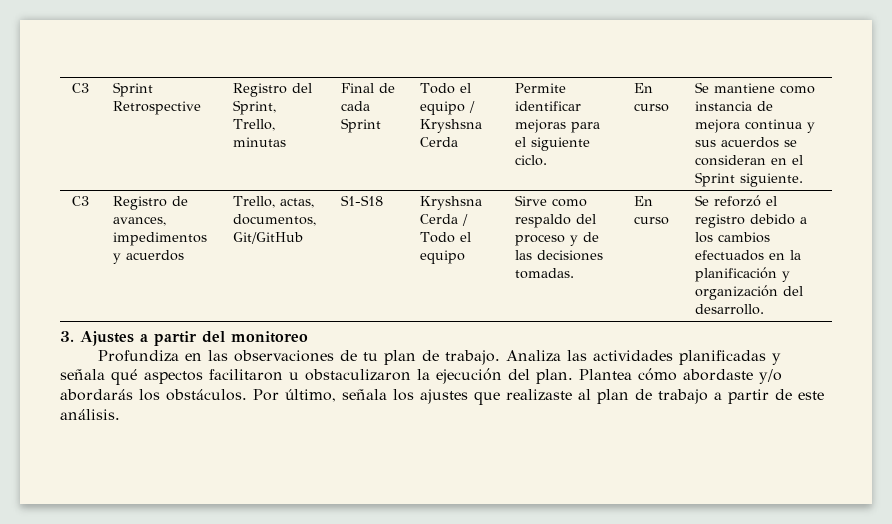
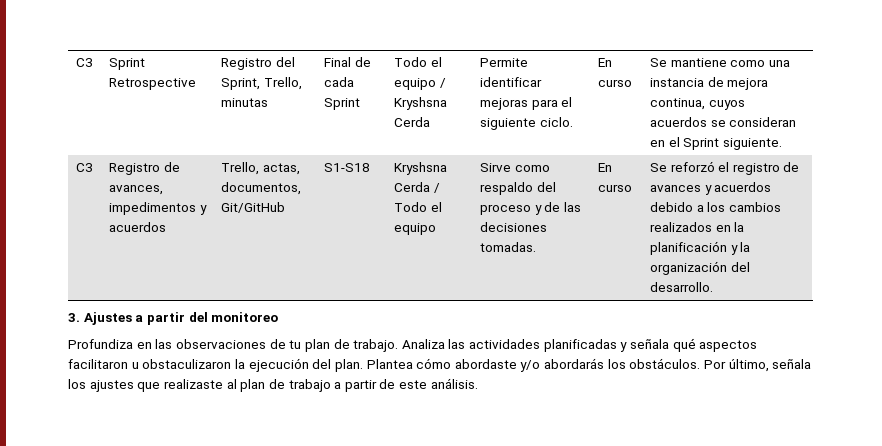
(815, 89) none -> [768,60,790,67] una
[744,119,815,133] [694,140,716,147] continua y sus -> [649,98,745,110] continua, cuyos
(745, 221) none -> [783,162,800,172] [649,182,772,195] de avances y acuerdos
[694,250,764,261] efectuados -> [649,222,712,232] realizados
(790, 276) none -> [740,242,751,252] la

